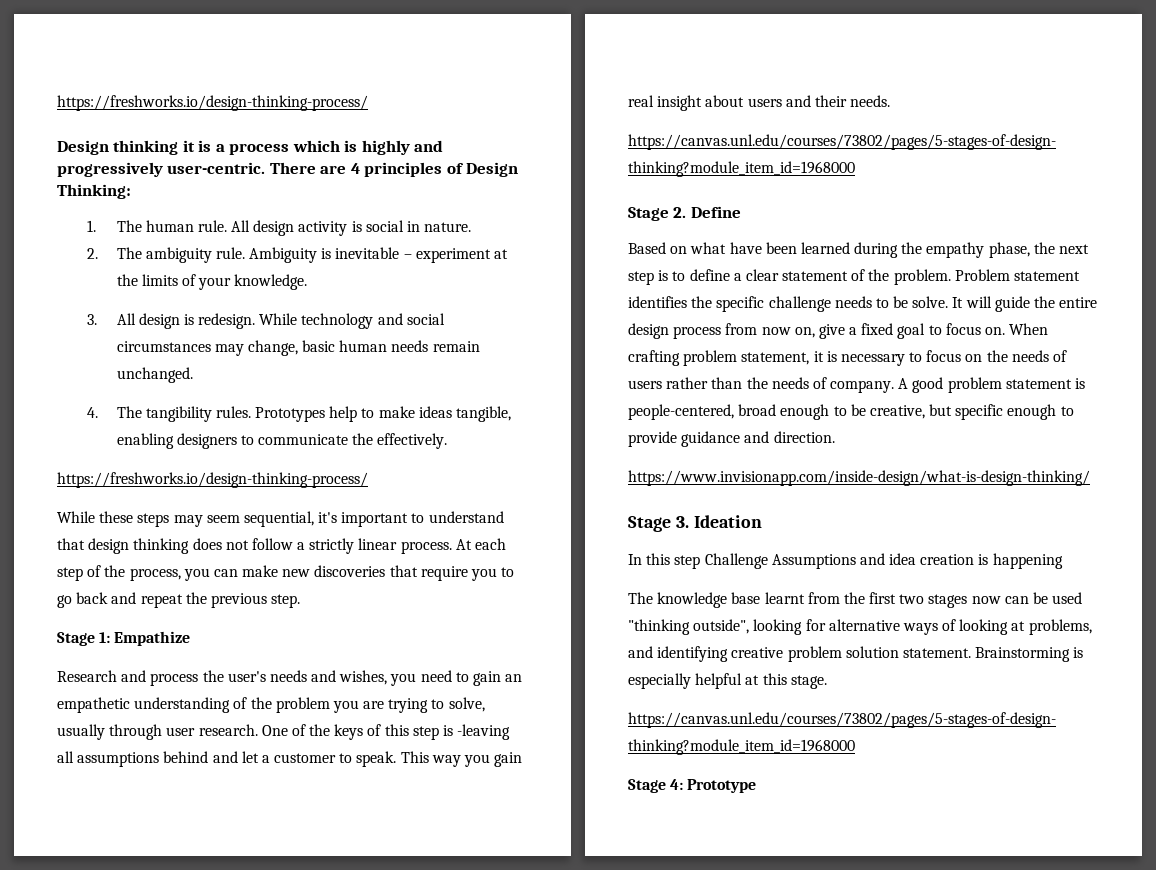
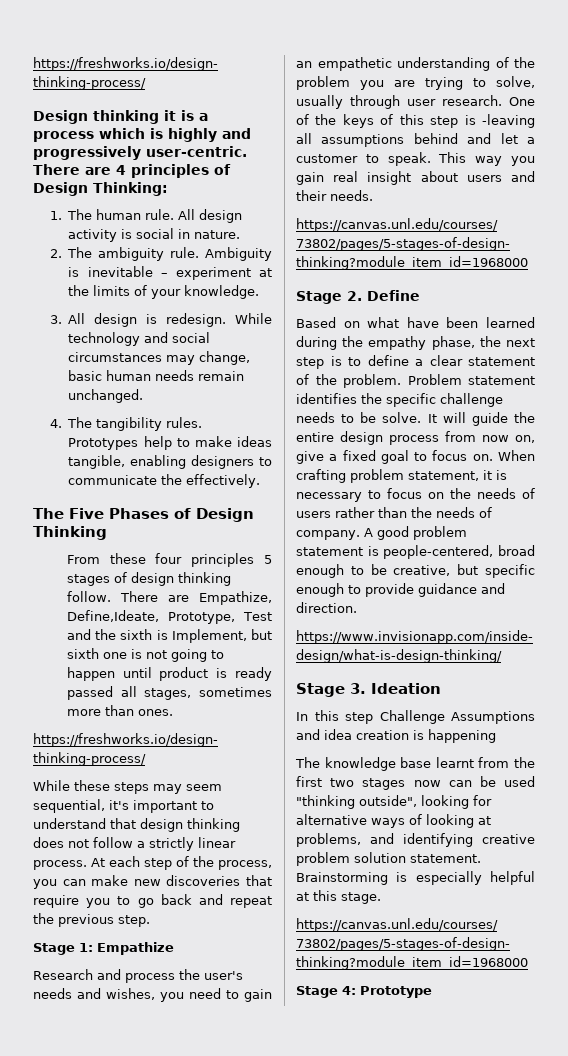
(448, 441) none -> [33,508,254,522] [33,526,107,540] [66,553,272,567] [66,572,231,586] [66,591,272,605] [66,610,273,624] [66,629,272,643] [66,648,224,662] [66,667,272,681] [66,686,272,700] [66,705,173,716] // The Five Phases of Design Thinking // From these four principles 5 stages of design thinking follow. There are Empathize, Define,Ideate, Prototype, Test and the sixth is Implement, but sixth one is not going to happen until product is ready passed all stages, sometimes more than ones.

